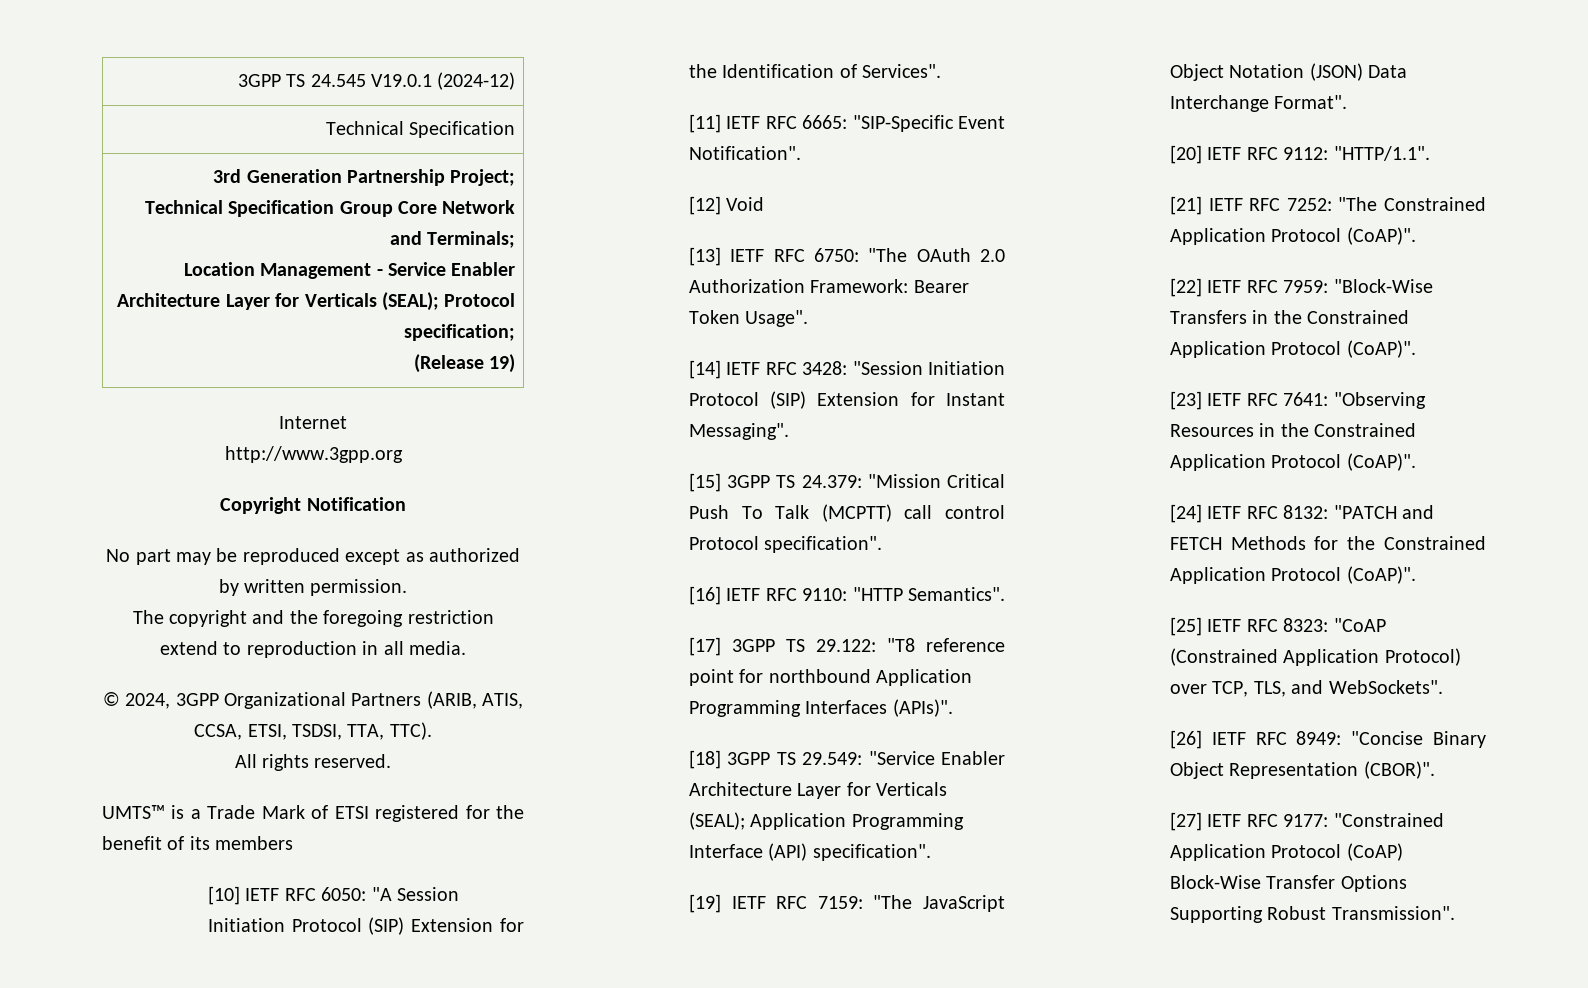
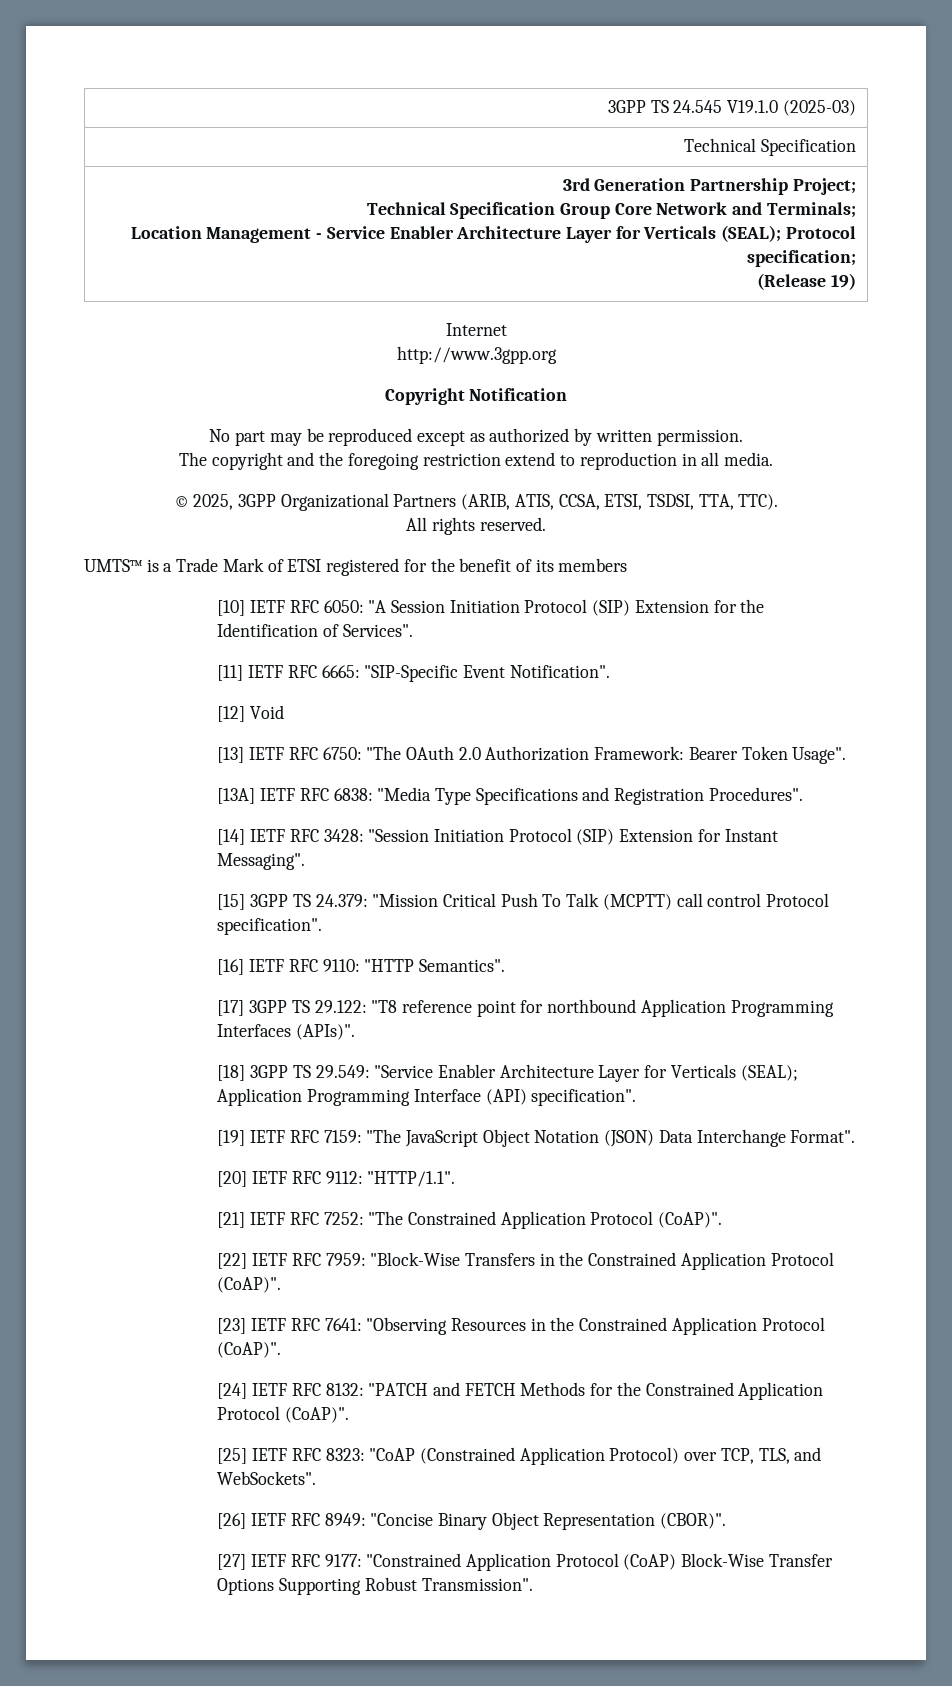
[370,72,516,90] V19.0.1 (2024-12) -> [727,100,856,116] V19.1.0 (2025-03)
[125,693,171,709] 2024, -> [193,494,234,510] 2025,
(809, 318) none -> [217,787,803,805] // [13A] IETF RFC 6838: "Media Type Specifications and Registration Procedures".

